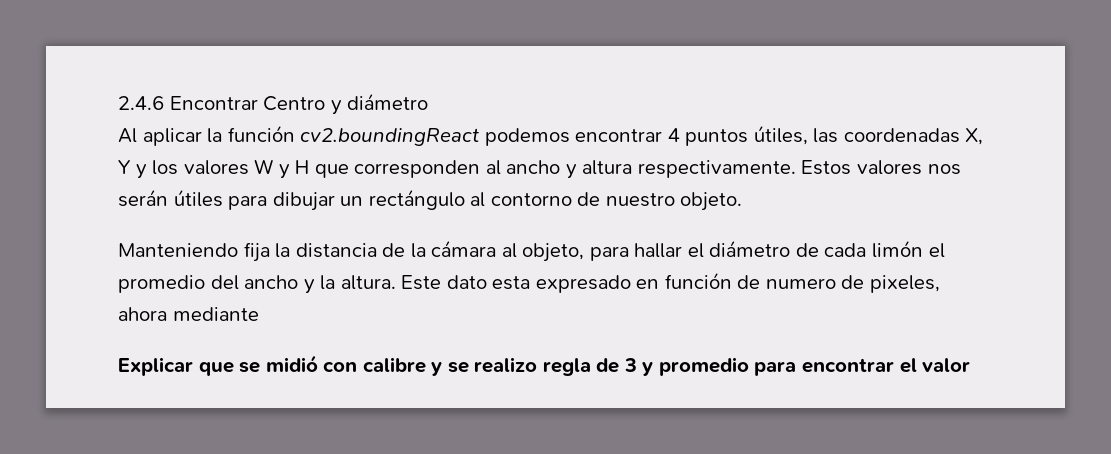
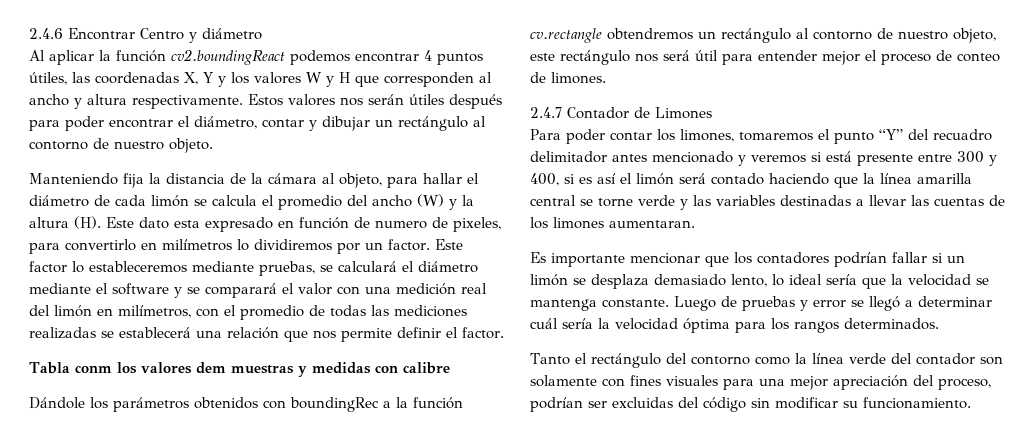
[228,195,268,210] para -> [449,94,502,109] [29,116,317,131] después para poder encontrar el diámetro, contar y
(924, 249) none -> [194,195,257,206] se calcula
(299, 282) none -> [417,194,444,207] (W)
[340,275,396,290] altura. -> [29,216,101,229] altura (H).
[118,307,259,321] [118,355,971,376] ahora mediante // Explicar que se midió con calibre y se realizo regla de 3 y promedio para encontrar el valor -> [29,239,463,254] [29,261,478,276] [29,283,487,298] [29,305,467,320] [29,327,504,342] [29,362,450,377] [29,397,463,412] [530,28,996,43] [530,50,1000,65] [530,72,606,84] [530,107,712,119] [530,129,992,144] [530,151,997,166] [530,173,972,188] [530,195,1005,210] [530,217,695,229] [530,252,965,267] [530,274,989,289] [530,296,992,311] [530,318,939,333] [530,353,1003,368] [530,375,991,390] [530,397,971,412] para convertirlo en milímetros lo dividiremos por un factor. Este factor lo estableceremos mediante pruebas, se calculará el diámetro mediante el software y se comparará el valor con una medición real del limón en milímetros, con el promedio de todas las mediciones realizadas se establecerá una relación que nos permite definir el factor. // Tabla conm los valores dem muestras y medidas con calibre // Dándole los parámetros obtenidos con boundingRec a la función cv.rectangle obtendremos un rectángulo al contorno de nuestro objeto, este rectángulo nos será útil para entender mejor el proceso de conteo de limones. // 2.4.7 Contador de Limones // Para poder contar los limones, tomaremos el punto “Y” del recuadro delimitador antes mencionado y veremos si está presente entre 300 y 400, si es así el limón será contado haciendo que la línea amarilla central se torne verde y las variables destinadas a llevar las cuentas de los limones aumentaran. // Es importante mencionar que los contadores podrían fallar si un limón se desplaza demasiado lento, lo ideal sería que la velocidad se mantenga constante. Luego de pruebas y error se llegó a determinar cuál sería la velocidad óptima para los rangos determinados. // Tanto el rectángulo del contorno como la línea verde del contador son solamente con fines visuales para una mejor apreciación del proceso, podrían ser excluidas del código sin modificar su funcionamiento.

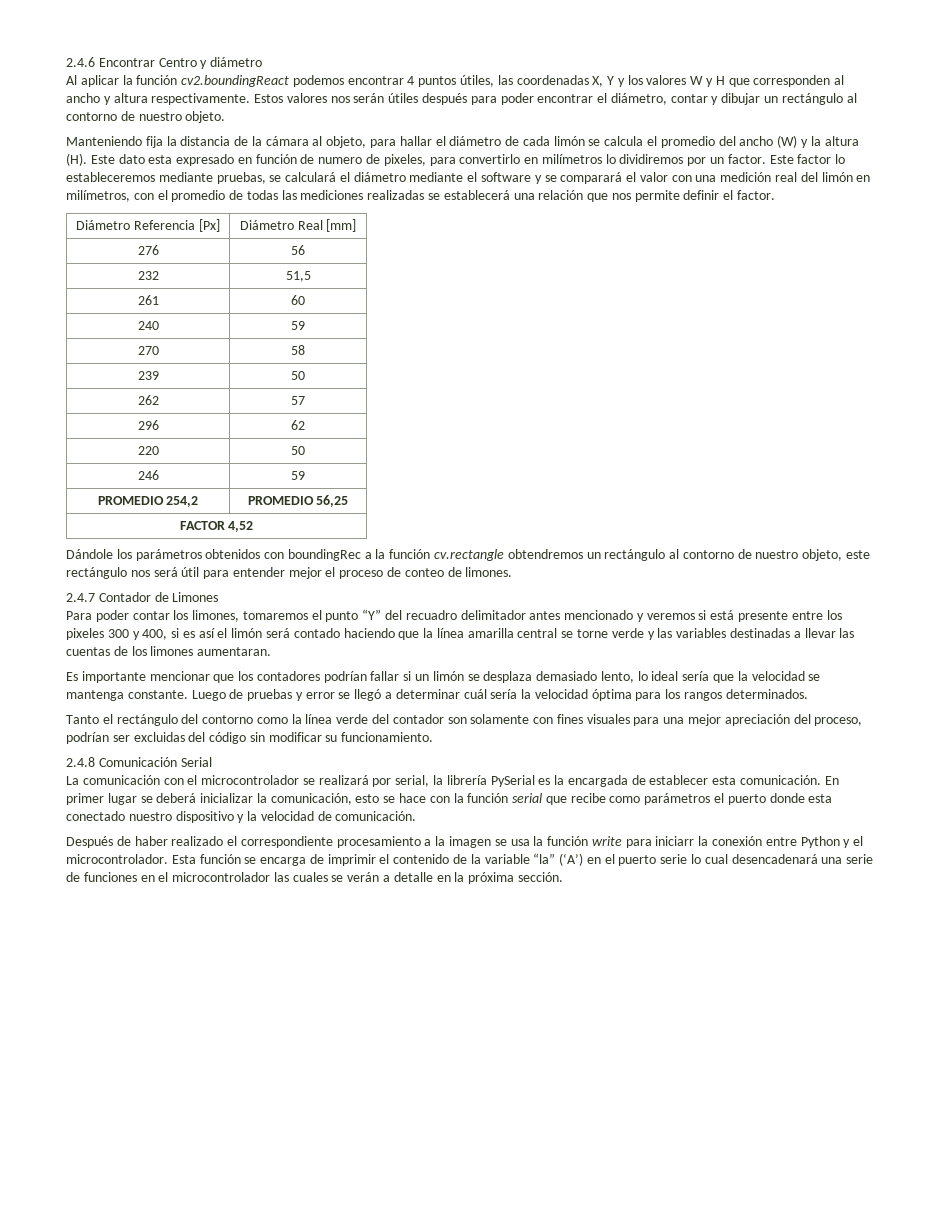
[29,362,450,377] // Tabla conm los valores dem muestras y medidas con calibre -> [76,219,220,232] [239,219,357,232] [137,245,159,255] [291,245,305,255] [137,271,159,280] [285,271,311,282] [137,295,159,305] [291,295,305,305] [137,321,159,330] [291,321,305,330] [137,346,159,355] [291,345,305,355] [137,371,159,380] [291,371,305,380] [137,395,159,405] [291,396,305,405] [137,420,159,430] [291,420,305,430] [137,446,159,455] [291,446,305,455] [137,470,159,480] [291,471,305,480] [97,496,199,507] [247,495,349,507] [179,521,254,532] // Diámetro Referencia [Px] | Diámetro Real [mm] // 276 | 56 // 232 | 51,5 // 261 | 60 // 240 | 59 // 270 | 58 // 239 | 50 // 262 | 57 // 296 | 62 // 220 | 50 // 246 | 59 // PROMEDIO 254,2 | PROMEDIO 56,25 // FACTOR 4,52
(952, 158) none -> [826,610,842,620] [66,628,104,640] los pixeles
(971, 403) none -> [66,757,212,767] [66,775,839,787] [66,793,833,805] [66,811,417,823] [66,836,864,848] [66,853,874,866] [66,872,563,884] // 2.4.8 Comunicación Serial // La comunicación con el microcontrolador se realizará por serial, la librería PySerial es la encargada de establecer esta comunicación. En primer lugar se deberá inicializar la comunicación, esto se hace con la función serial que recibe como parámetros el puerto donde esta conectado nuestro dispositivo y la velocidad de comunicación. // Después de haber realizado el correspondiente procesamiento a la imagen se usa la función write para iniciarr la conexión entre Python y el microcontrolador. Esta función se encarga de imprimir el contenido de la variable “la” (‘A’) en el puerto serie lo cual desencadenará una serie de funciones en el microcontrolador las cuales se verán a detalle en la próxima sección.

